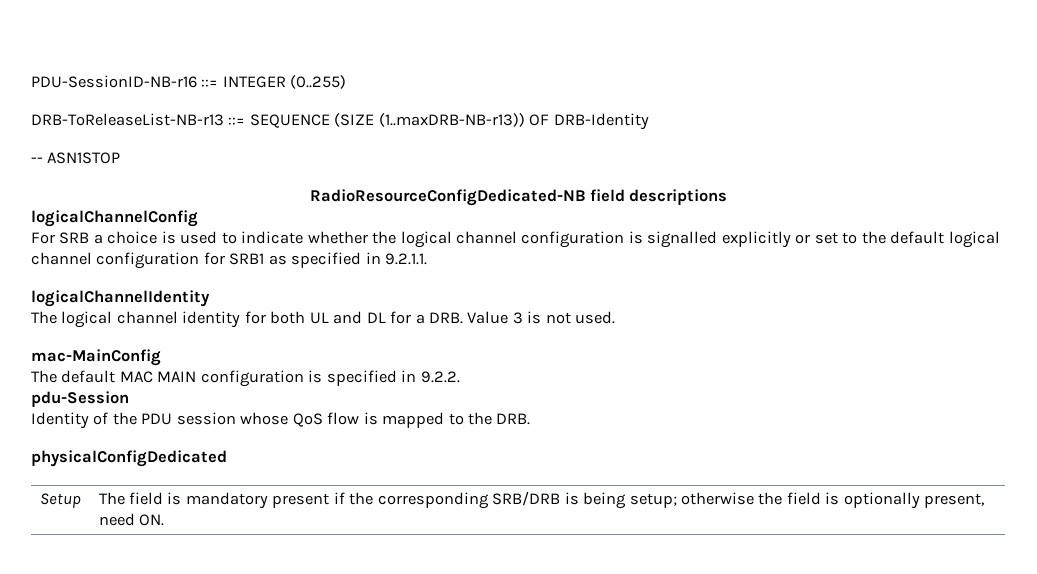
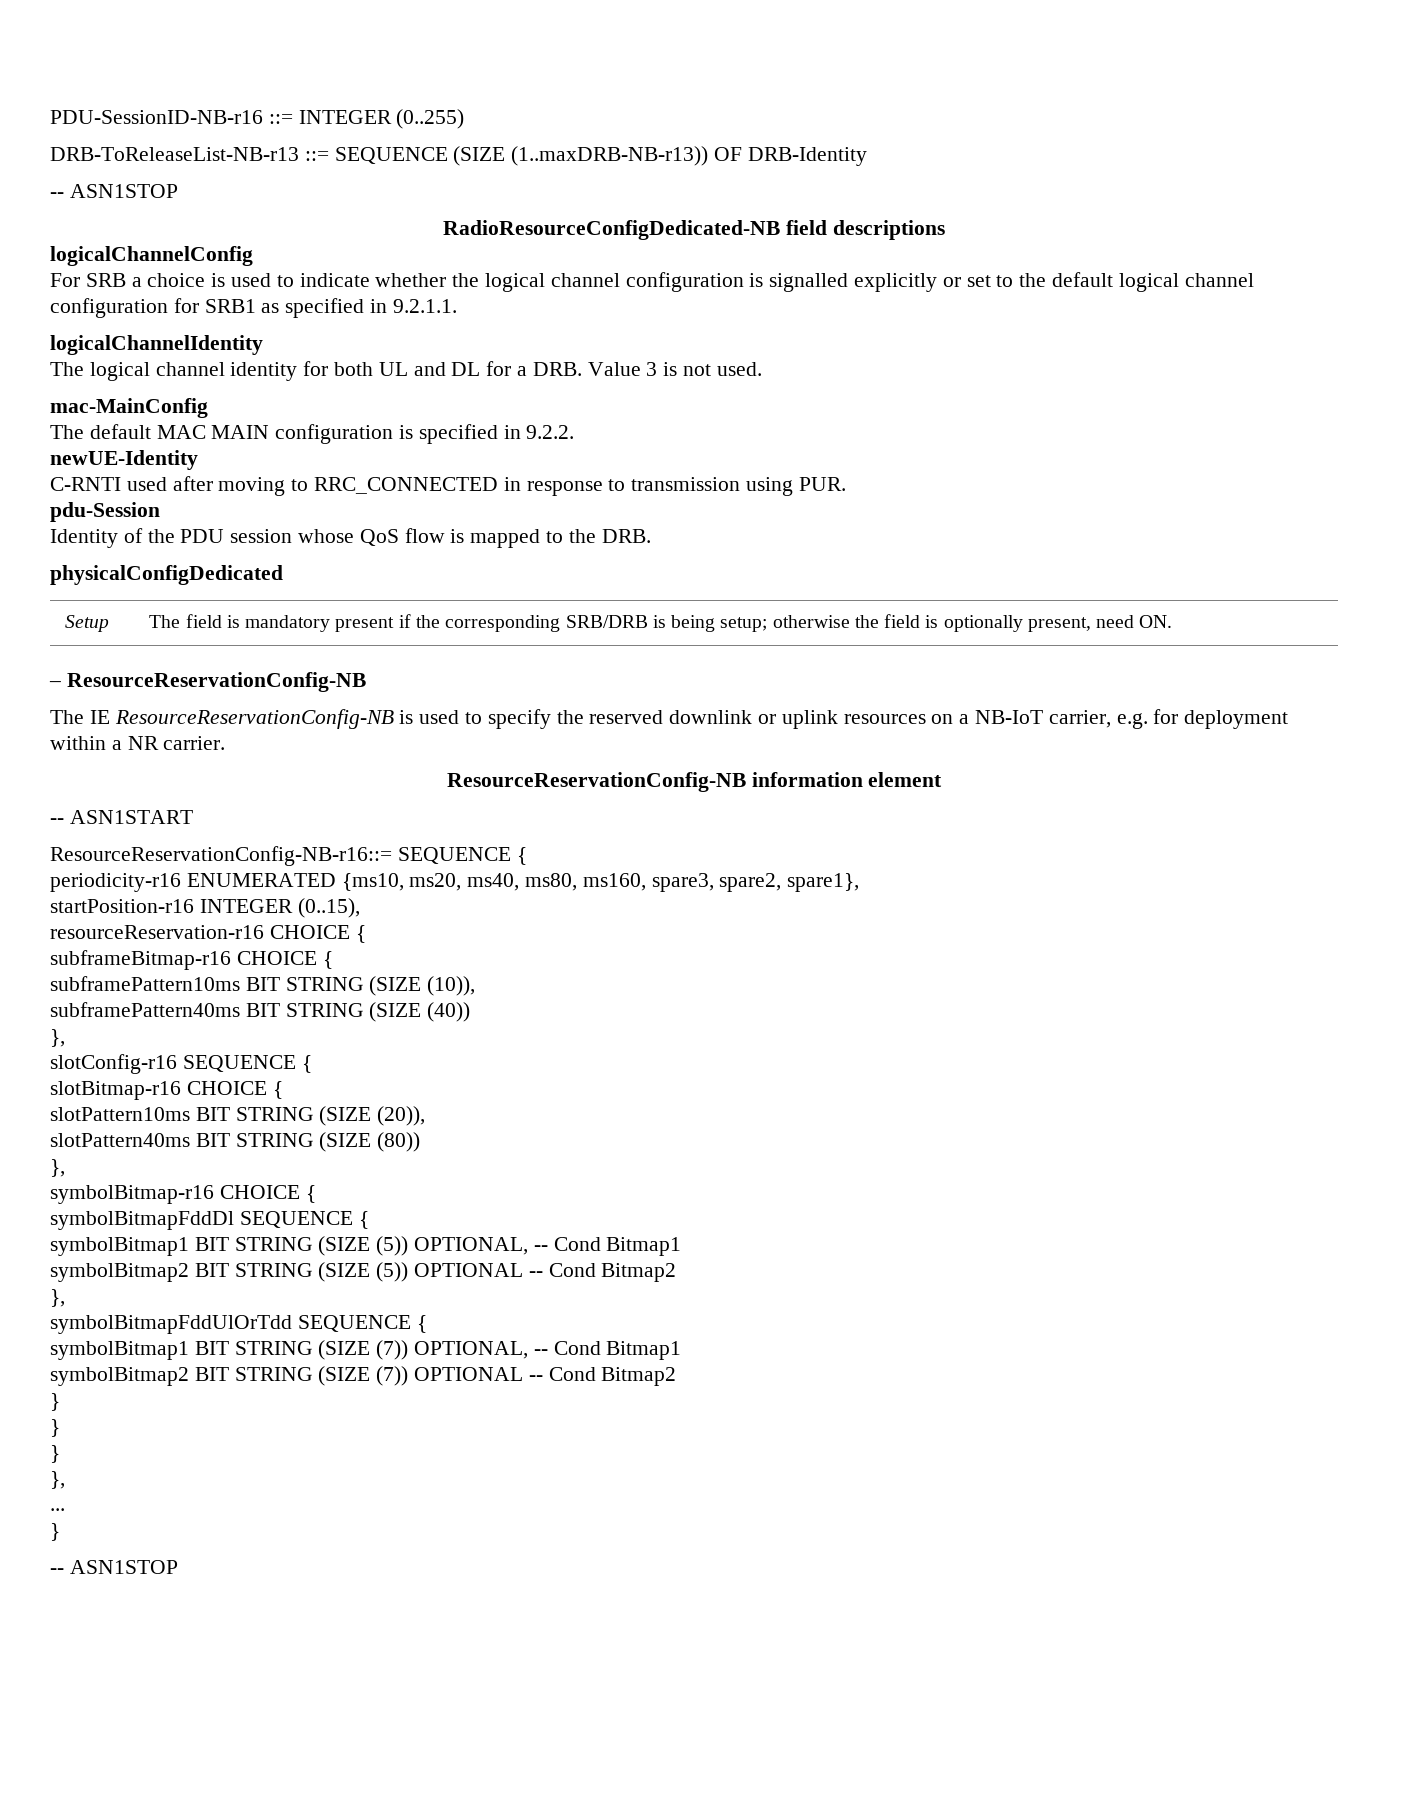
(460, 377) none -> [50,450,198,470] [50,476,846,496] // newUE-Identity // C-RNTI used after moving to RRC_CONNECTED in response to transmission using PUR.
(164, 520) none -> [49,672,366,692] [50,709,1289,729] [50,736,226,750] [446,772,943,792] [50,810,193,824] [50,846,527,866] [50,873,860,892] [50,898,360,918] [50,925,366,943] [50,950,333,970] [50,976,476,996] [50,1002,471,1022] [50,1029,65,1047] [50,1054,312,1074] [50,1081,283,1100] [50,1106,426,1126] [50,1132,421,1152] [50,1159,65,1177] [50,1185,316,1204] [50,1211,369,1230] [50,1236,682,1256] [50,1262,677,1282] [50,1289,65,1307] [50,1315,427,1334] [50,1340,682,1360] [50,1366,677,1386] [50,1393,60,1411] [50,1419,60,1437] [50,1445,60,1463] [50,1471,65,1489] [50,1508,65,1511] [50,1523,60,1541] [50,1560,178,1574] // – ResourceReservationConfig-NB // The IE ResourceReservationConfig-NB is used to specify the reserved downlink or uplink resources on a NB-IoT carrier, e.g. for deployment within a NR carrier. // ResourceReservationConfig-NB information element // -- ASN1START // ResourceReservationConfig-NB-r16::= SEQUENCE { // periodicity-r16 ENUMERATED {ms10, ms20, ms40, ms80, ms160, spare3, spare2, spare1}, // startPosition-r16 INTEGER (0..15), // resourceReservation-r16 CHOICE { // subframeBitmap-r16 CHOICE { // subframePattern10ms BIT STRING (SIZE (10)), // subframePattern40ms BIT STRING (SIZE (40)) // }, // slotConfig-r16 SEQUENCE { // slotBitmap-r16 CHOICE { // slotPattern10ms BIT STRING (SIZE (20)), // slotPattern40ms BIT STRING (SIZE (80)) // }, // symbolBitmap-r16 CHOICE { // symbolBitmapFddDl SEQUENCE { // symbolBitmap1 BIT STRING (SIZE (5)) OPTIONAL, -- Cond Bitmap1 // symbolBitmap2 BIT STRING (SIZE (5)) OPTIONAL -- Cond Bitmap2 // }, // symbolBitmapFddUlOrTdd SEQUENCE { // symbolBitmap1 BIT STRING (SIZE (7)) OPTIONAL, -- Cond Bitmap1 // symbolBitmap2 BIT STRING (SIZE (7)) OPTIONAL -- Cond Bitmap2 // } // } // } // }, // ... // } // -- ASN1STOP

